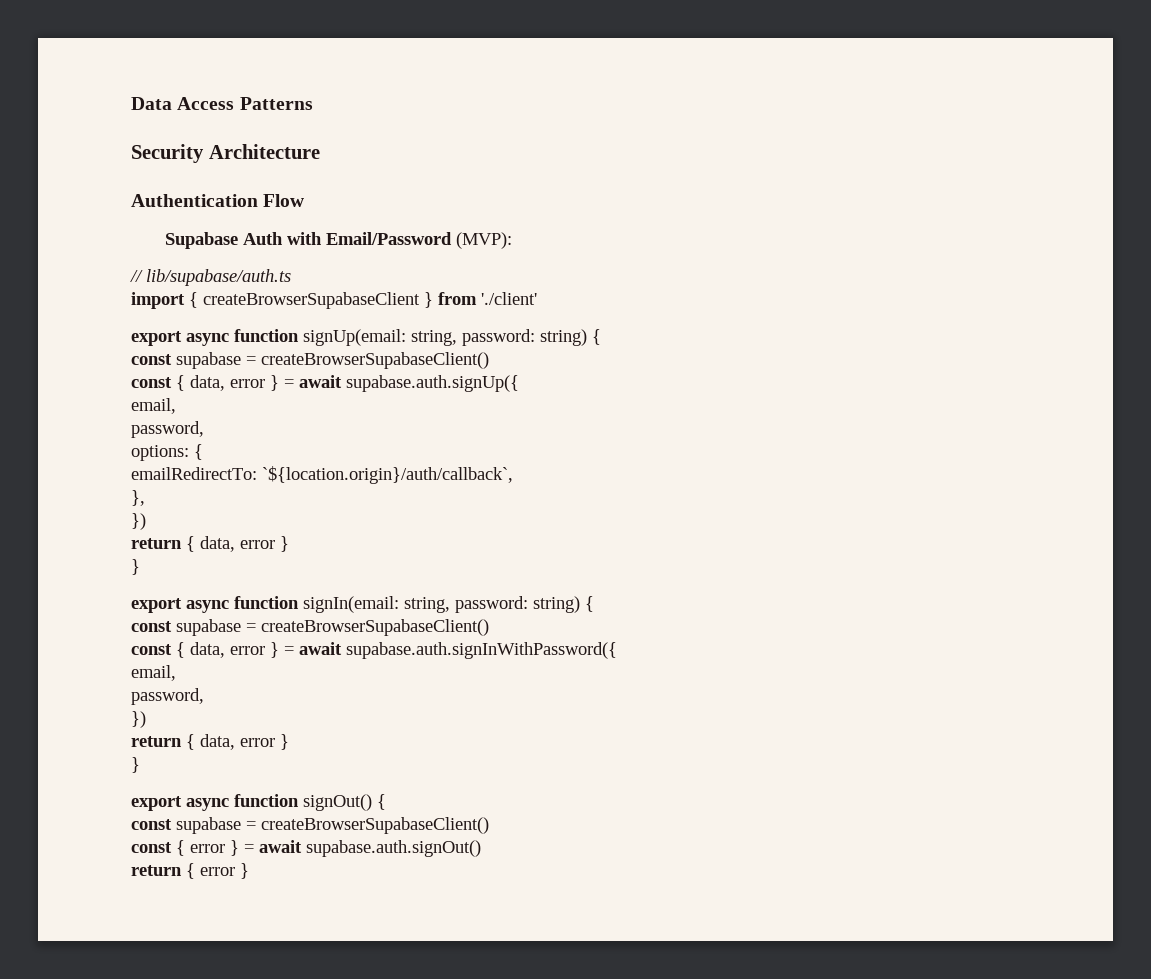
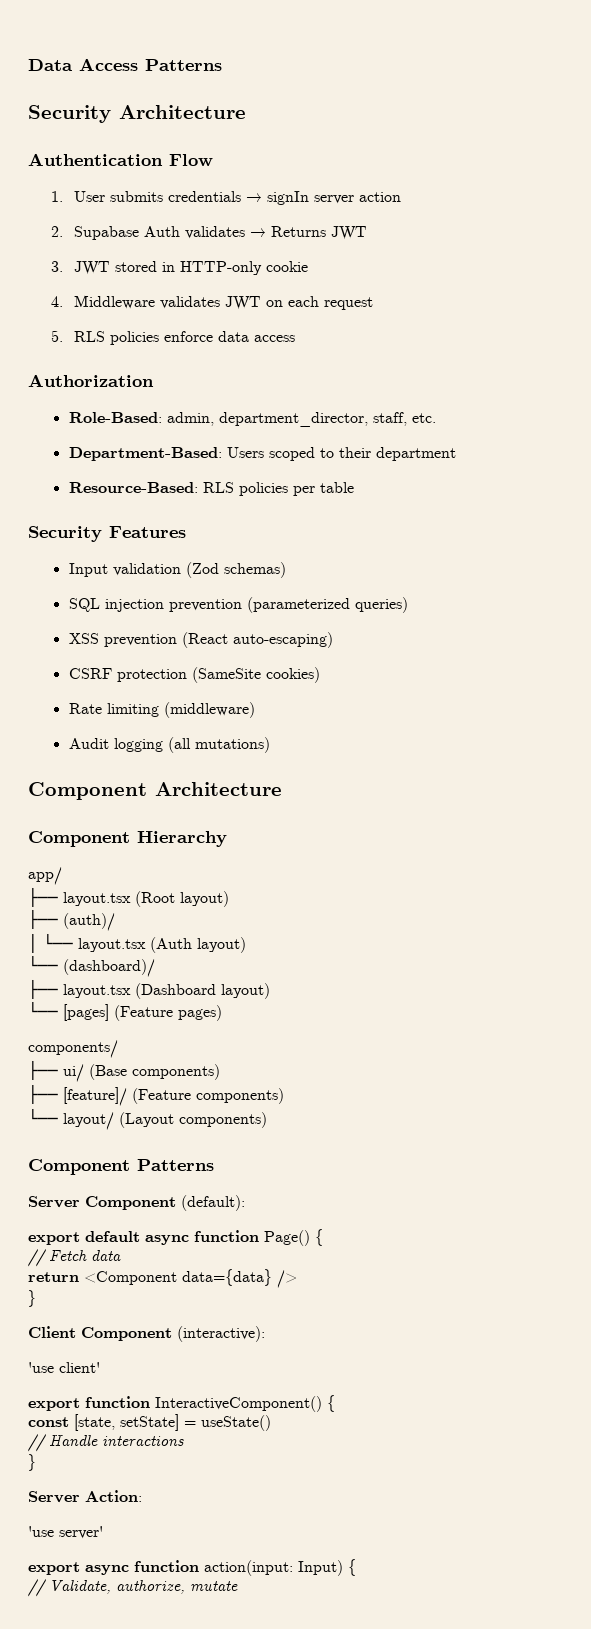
[165,232,513,249] [130,269,291,286] [131,292,537,309] [131,329,601,346] [131,352,489,369] [131,375,519,392] [131,398,176,414] [131,421,204,438] [131,444,203,461] [131,466,513,484] [131,490,145,506] [131,513,146,530] [131,536,289,552] [131,559,140,575] [131,596,594,613] [131,619,489,636] [131,642,617,659] [131,665,176,681] [131,688,204,705] [131,711,146,728] [131,734,289,750] [131,757,140,773] [131,794,386,811] [131,817,489,834] [131,840,481,857] [131,863,249,879] Supabase Auth with Email/Password (MVP): // // lib/supabase/auth.ts // import { createBrowserSupabaseClient } from './client' // export async function signUp(email: string, password: string) { // const supabase = createBrowserSupabaseClient() // const { data, error } = await supabase.auth.signUp({ // email, // password, // options: { // emailRedirectTo: `${location.origin}/auth/callback`, // }, // }) // return { data, error } // } // export async function signIn(email: string, password: string) { // const supabase = createBrowserSupabaseClient() // const { data, error } = await supabase.auth.signInWithPassword({ // email, // password, // }) // return { data, error } // } // export async function signOut() { // const supabase = createBrowserSupabaseClient() // const { error } = await supabase.auth.signOut() // return { error } -> [51,191,402,205] [51,226,368,240] [51,261,309,275] [51,295,374,310] [51,330,296,345] [28,374,154,387] [68,412,436,427] [68,447,456,461] [68,482,354,496] [28,526,186,542] [68,562,286,578] [68,597,408,613] [68,632,333,648] [68,667,320,683] [68,702,255,718] [68,737,270,753] [28,782,282,800] [28,831,227,847] [28,867,62,885] [28,887,229,907] [28,909,115,931] [28,933,246,953] [28,955,155,977] [28,979,270,999] [28,1001,222,1021] [28,1040,118,1058] [28,1060,220,1082] [28,1084,284,1106] [28,1108,267,1130] [28,1159,214,1175] [28,1195,245,1211] [28,1229,323,1246] [28,1249,121,1267] [28,1269,297,1288] [28,1290,36,1307] [28,1326,265,1342] [28,1362,100,1373] [28,1395,335,1412] [28,1414,271,1431] [28,1434,184,1452] [28,1454,36,1471] [28,1490,142,1503] [28,1526,103,1539] [28,1559,356,1576] [28,1579,238,1597] 1. User submits credentials → signIn server action // 2. Supabase Auth validates → Returns JWT // 3. JWT stored in HTTP-only cookie // 4. Middleware validates JWT on each request // 5. RLS policies enforce data access // Authorization // Role-Based: admin, department_director, staff, etc. // Department-Based: Users scoped to their department // Resource-Based: RLS policies per table // Security Features // Input validation (Zod schemas) // SQL injection prevention (parameterized queries) // XSS prevention (React auto-escaping) // CSRF protection (SameSite cookies) // Rate limiting (middleware) // Audit logging (all mutations) // Component Architecture // Component Hierarchy // app/ // ├── layout.tsx (Root layout) // ├── (auth)/ // │ └── layout.tsx (Auth layout) // └── (dashboard)/ // ├── layout.tsx (Dashboard layout) // └── [pages] (Feature pages) // components/ // ├── ui/ (Base components) // ├── [feature]/ (Feature components) // └── layout/ (Layout components) // Component Patterns // Server Component (default): // export default async function Page() { // // Fetch data // return <Component data={data} /> // } // Client Component (interactive): // 'use client' // export function InteractiveComponent() { // const [state, setState] = useState() // // Handle interactions // } // Server Action: // 'use server' // export async function action(input: Input) { // // Validate, authorize, mutate

